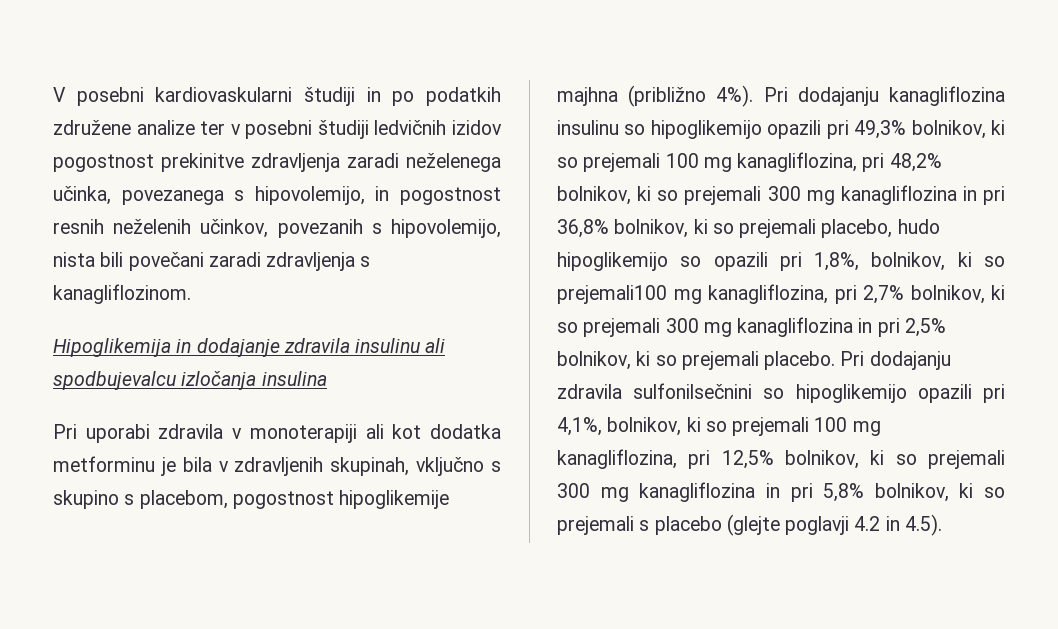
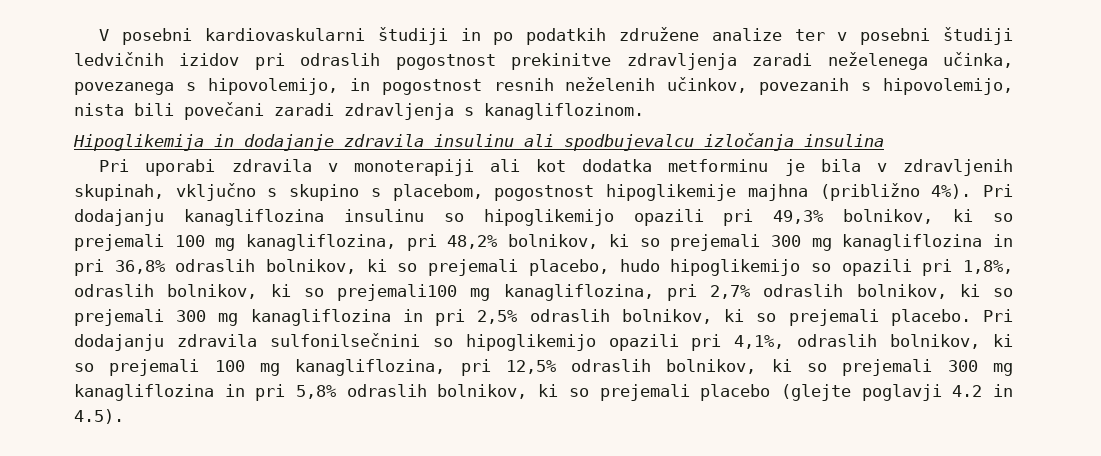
(502, 127) none -> [254,53,381,70] pri odraslih
(609, 228) none -> [175,259,256,272] odraslih
(860, 261) none -> [74,284,154,297] odraslih
(904, 294) none -> [763,284,844,297] odraslih
(946, 327) none -> [529,309,610,322] odraslih
(602, 426) none -> [797,334,878,347] odraslih
(774, 459) none -> [571,359,652,372] odraslih
[874,483,1005,502] [557,516,650,535] bolnikov, ki so prejemali s -> [346,384,690,401] odraslih bolnikov, ki so prejemali

